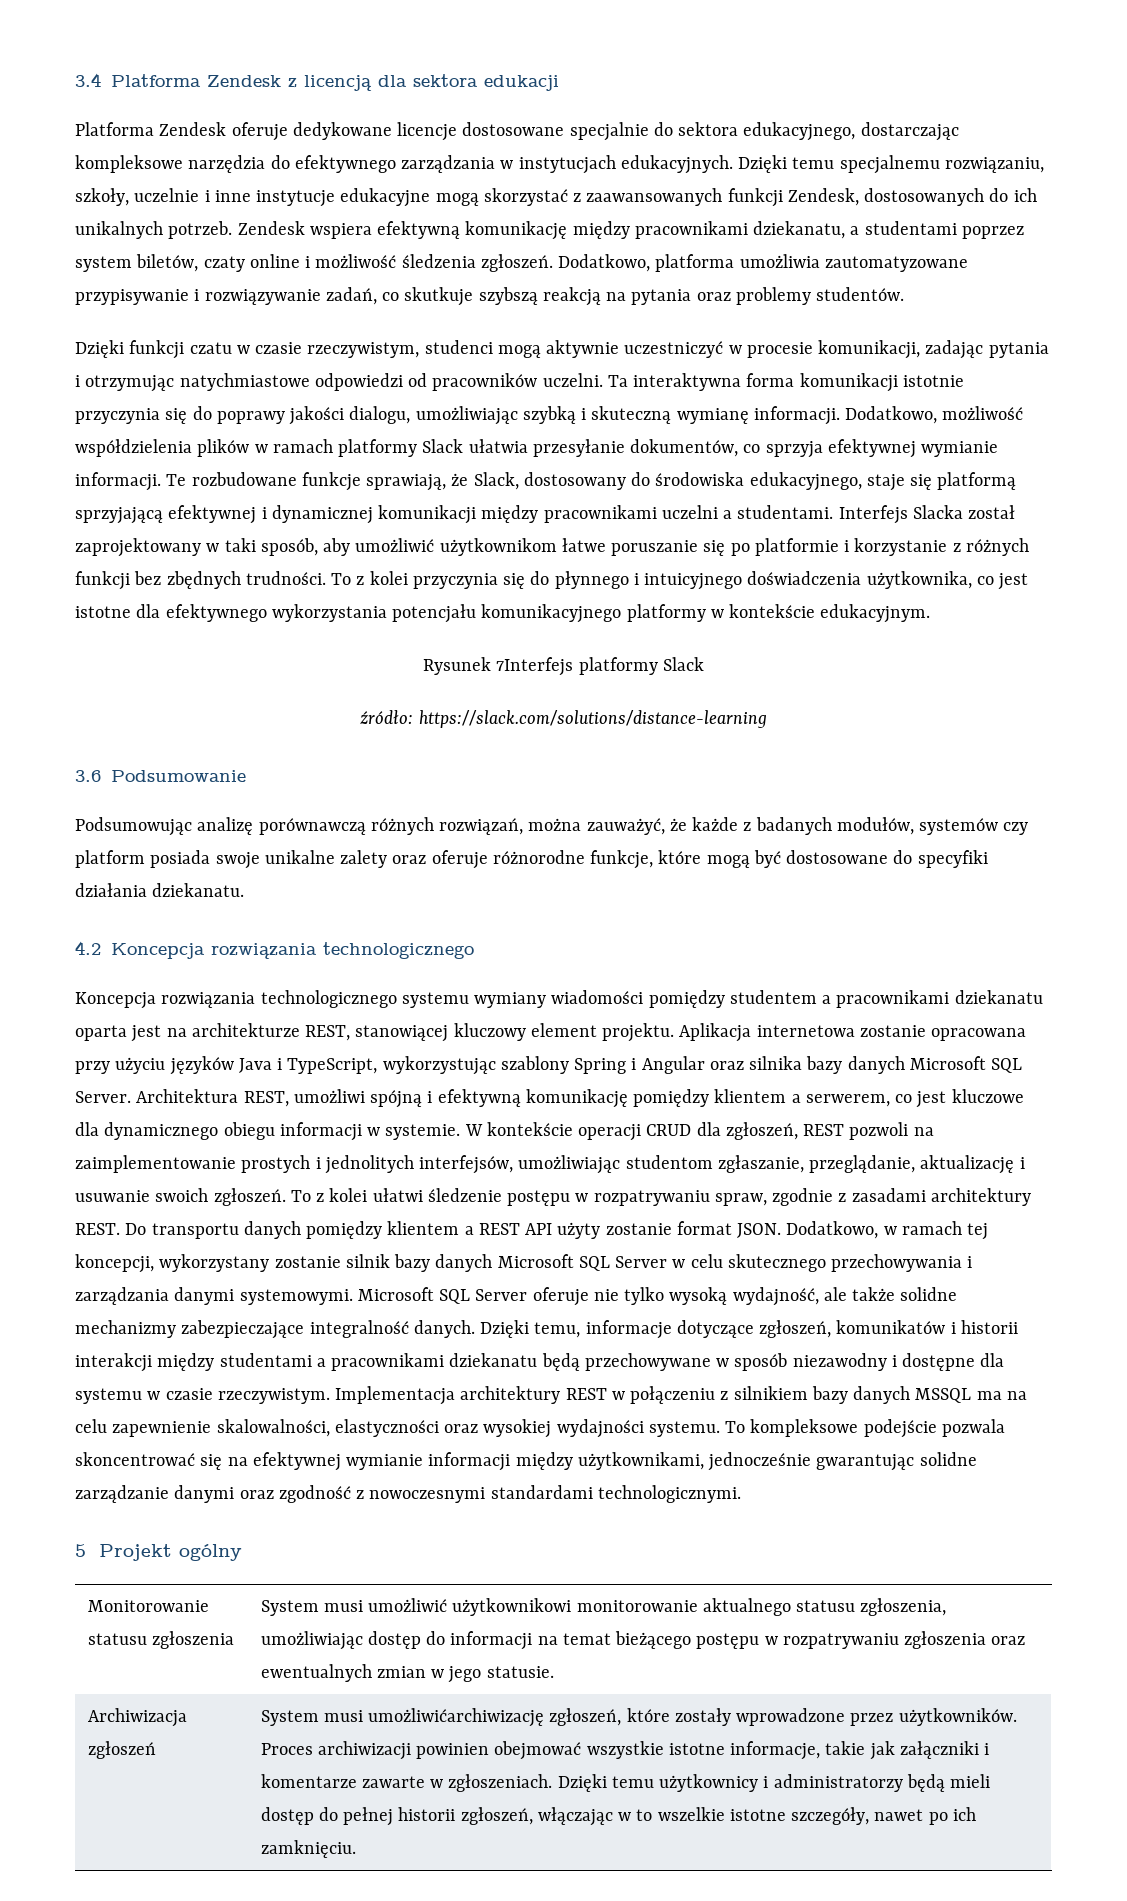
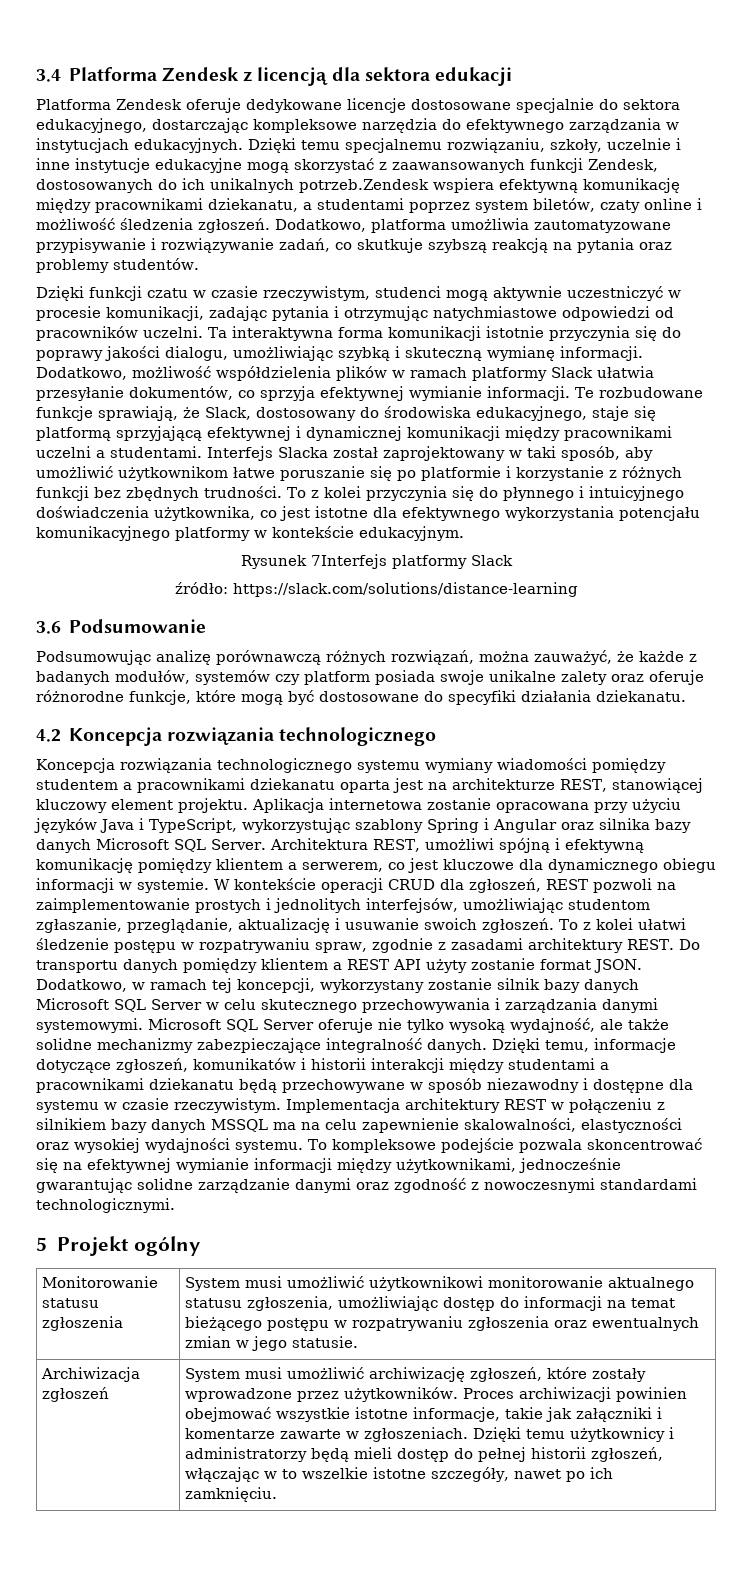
[168,221,305,239] potrzeb. Zendesk -> [299,179,429,193] potrzeb.Zendesk
[368,1708,545,1727] umożliwićarchiwizację -> [287,1367,466,1382] umożliwić archiwizację

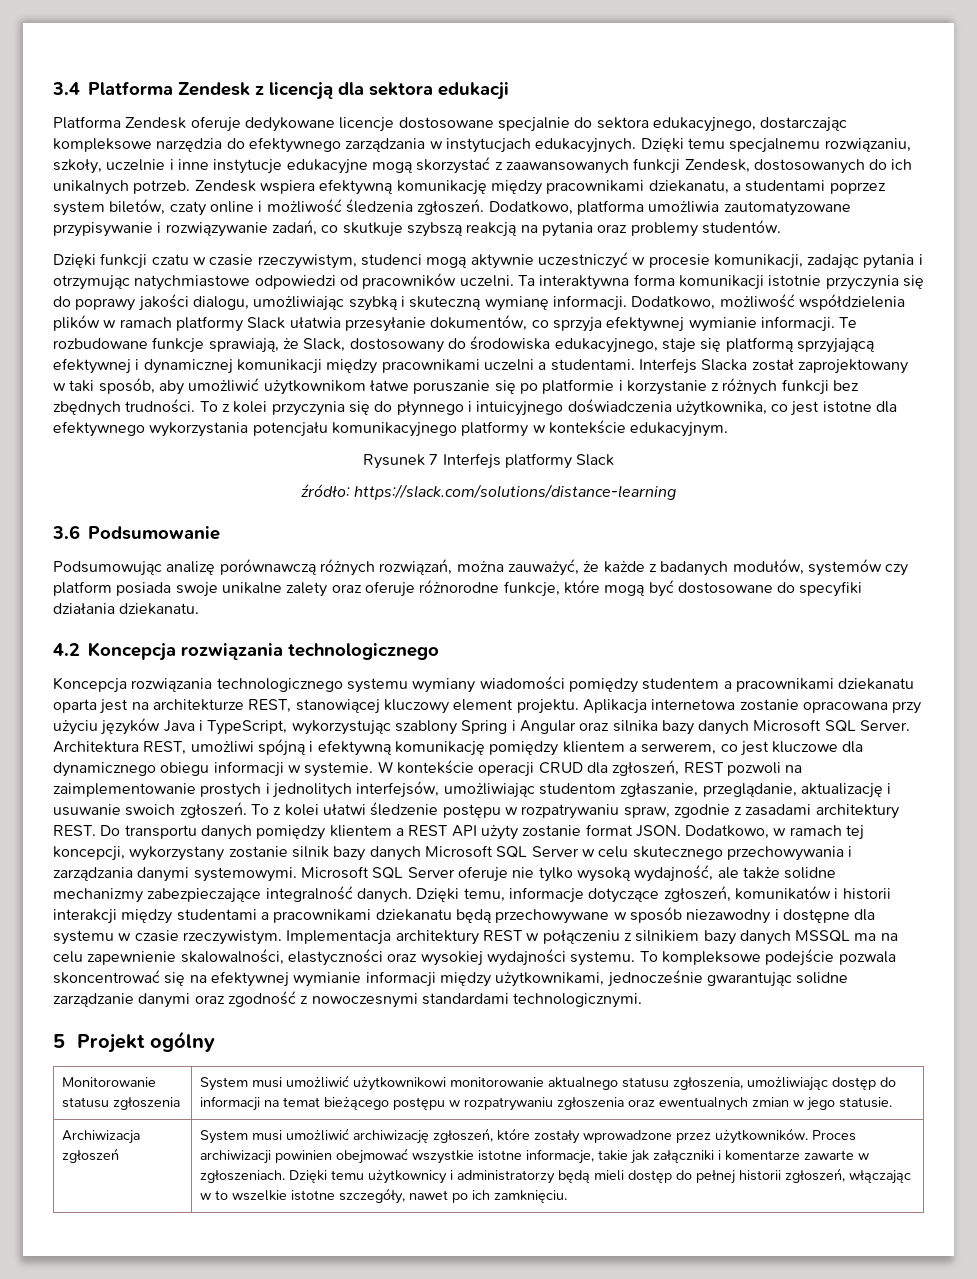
[299,179,429,193] potrzeb.Zendesk -> [133,180,256,194] potrzeb. Zendesk
[310,554,387,569] 7Interfejs -> [429,453,501,469] 7 Interfejs

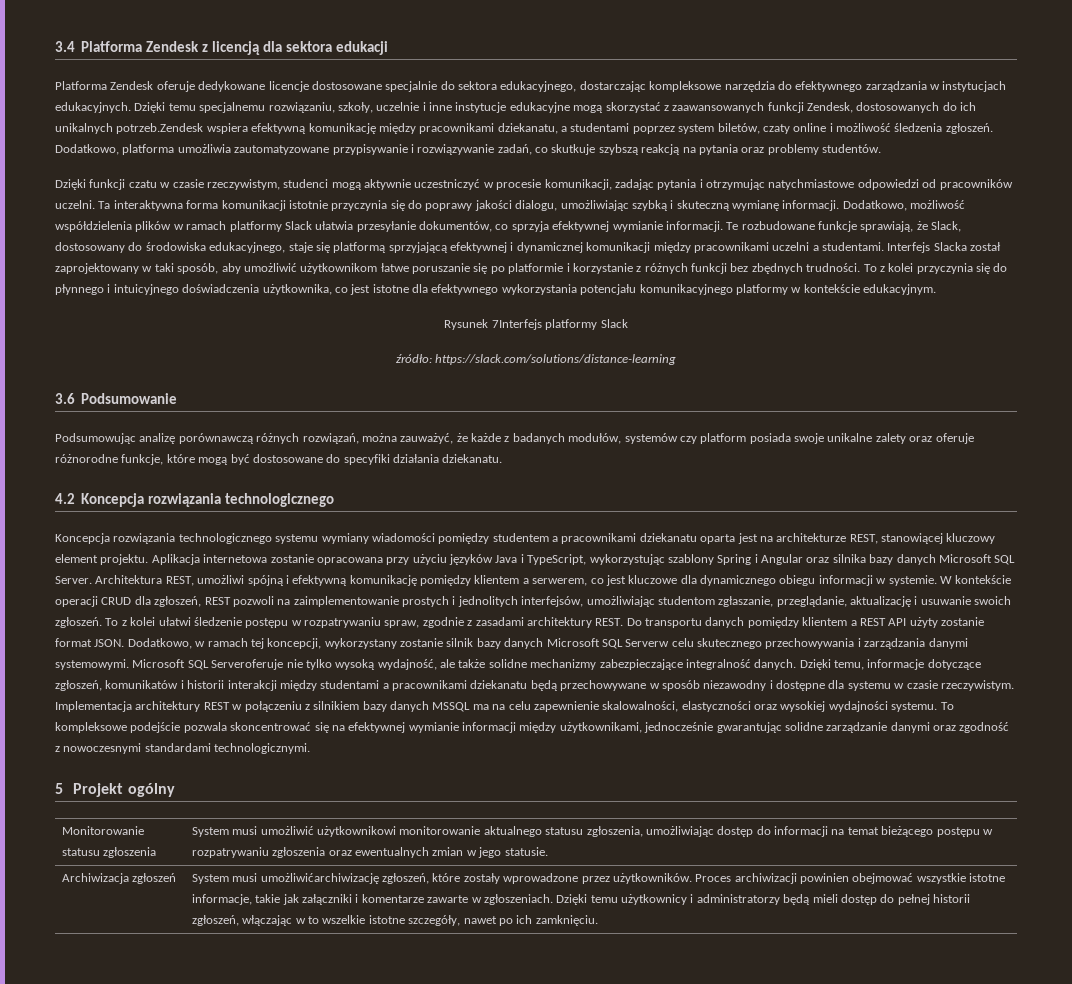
[133,180,256,194] potrzeb. Zendesk -> [116,123,204,134] potrzeb.Zendesk
[429,453,501,469] 7 Interfejs -> [491,319,542,330] 7Interfejs
[531,846,595,857] Server w -> [625,639,670,647] Serverw
[407,866,508,882] Server oferuje -> [211,659,284,670] Serveroferuje
[285,1128,429,1144] umożliwić archiwizację -> [260,873,379,884] umożliwićarchiwizację

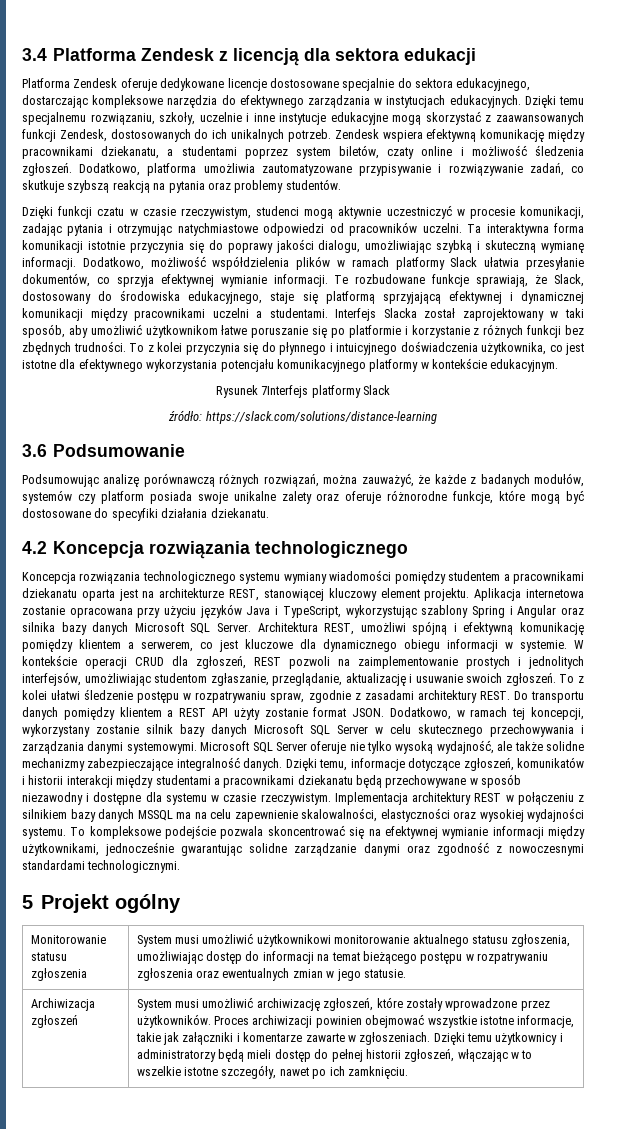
[116,123,204,134] potrzeb.Zendesk -> [287,129,379,142] potrzeb. Zendesk
[625,639,670,647] Serverw -> [337,725,383,734] Server w
[211,659,284,670] Serveroferuje -> [275,741,347,754] Server oferuje
[260,873,379,884] umożliwićarchiwizację -> [202,997,320,1011] umożliwić archiwizację

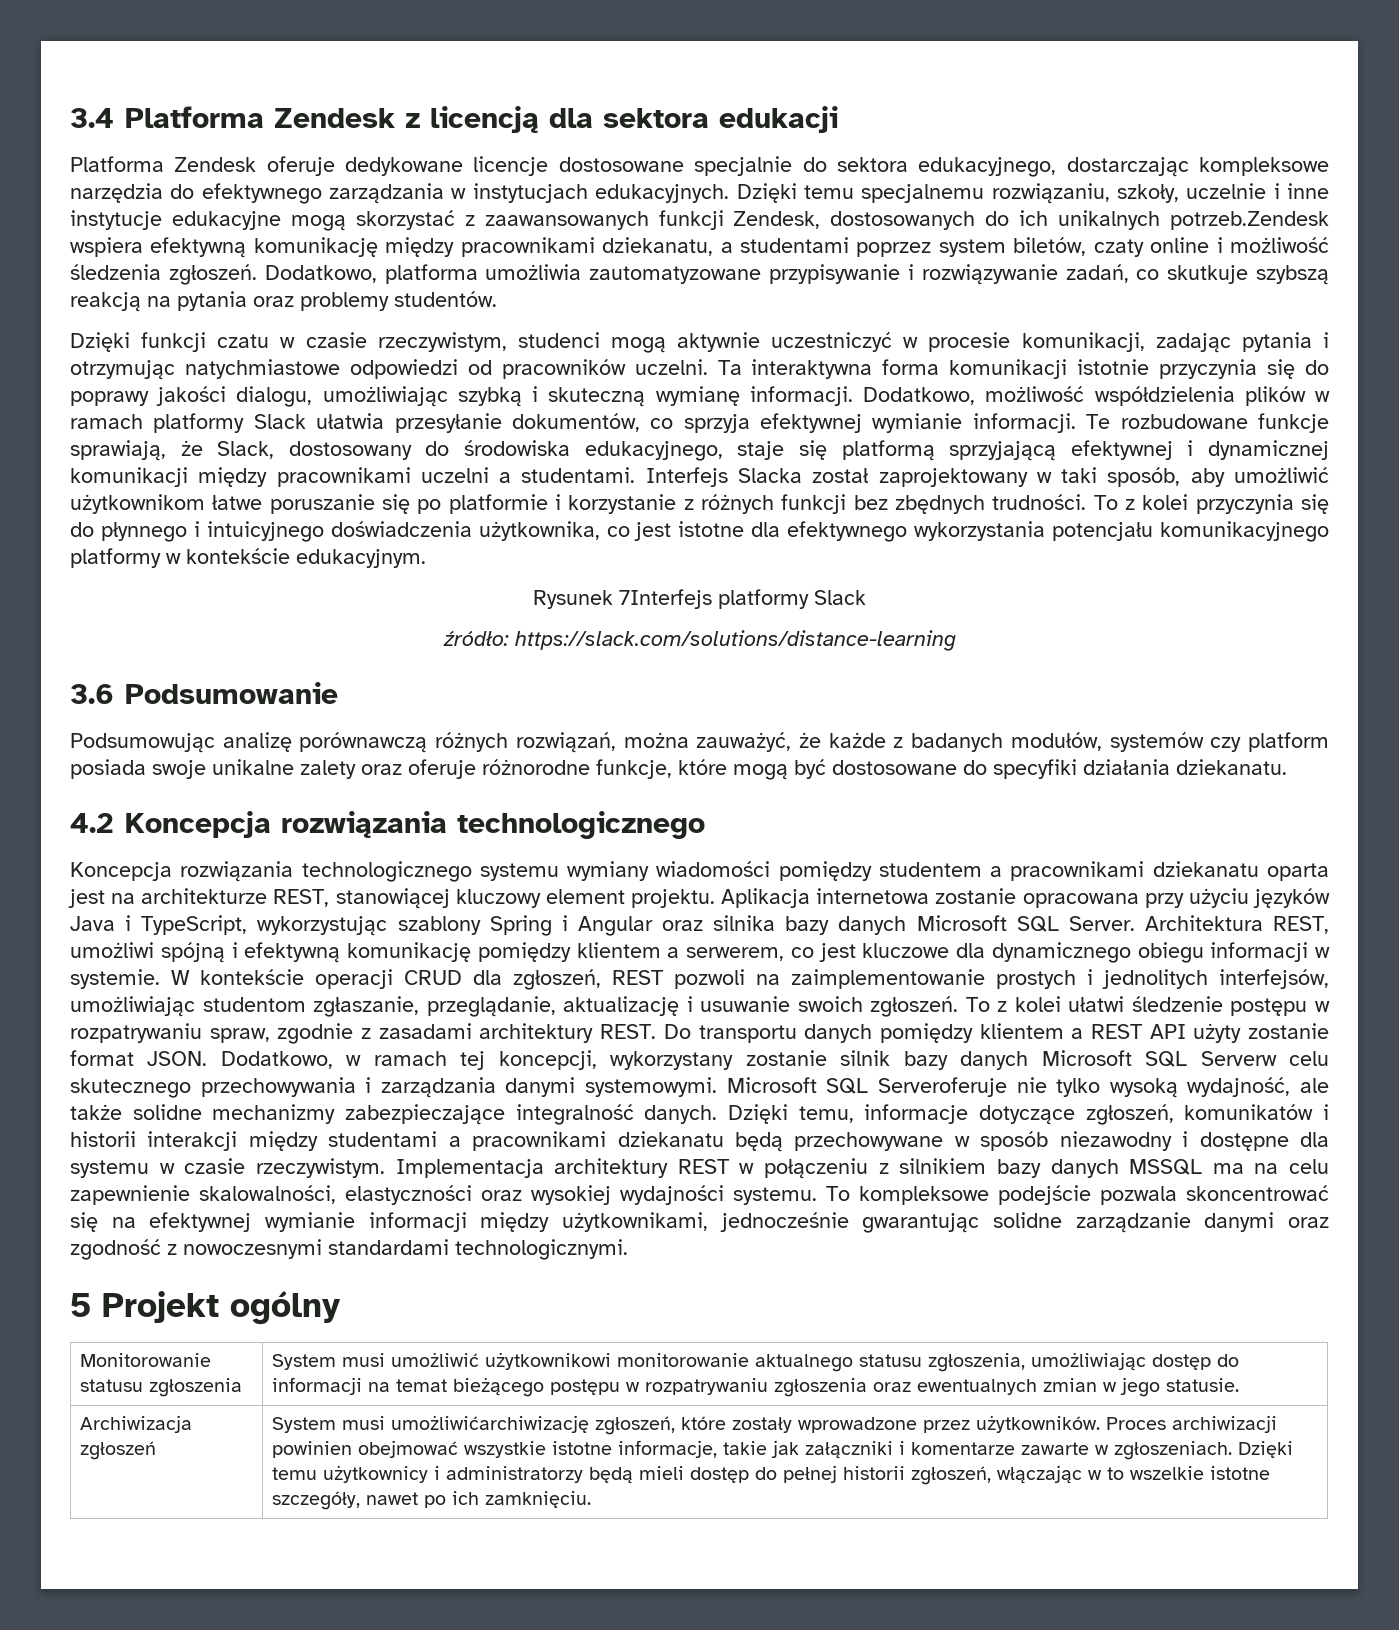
[287,129,379,142] potrzeb. Zendesk -> [1170,211,1329,230] potrzeb.Zendesk
[337,725,383,734] Server w -> [1200,1051,1277,1066] Serverw
[275,741,347,754] Server oferuje -> [877,1077,1007,1097] Serveroferuje
[202,997,320,1011] umożliwić archiwizację -> [391,1415,590,1433] umożliwićarchiwizację

